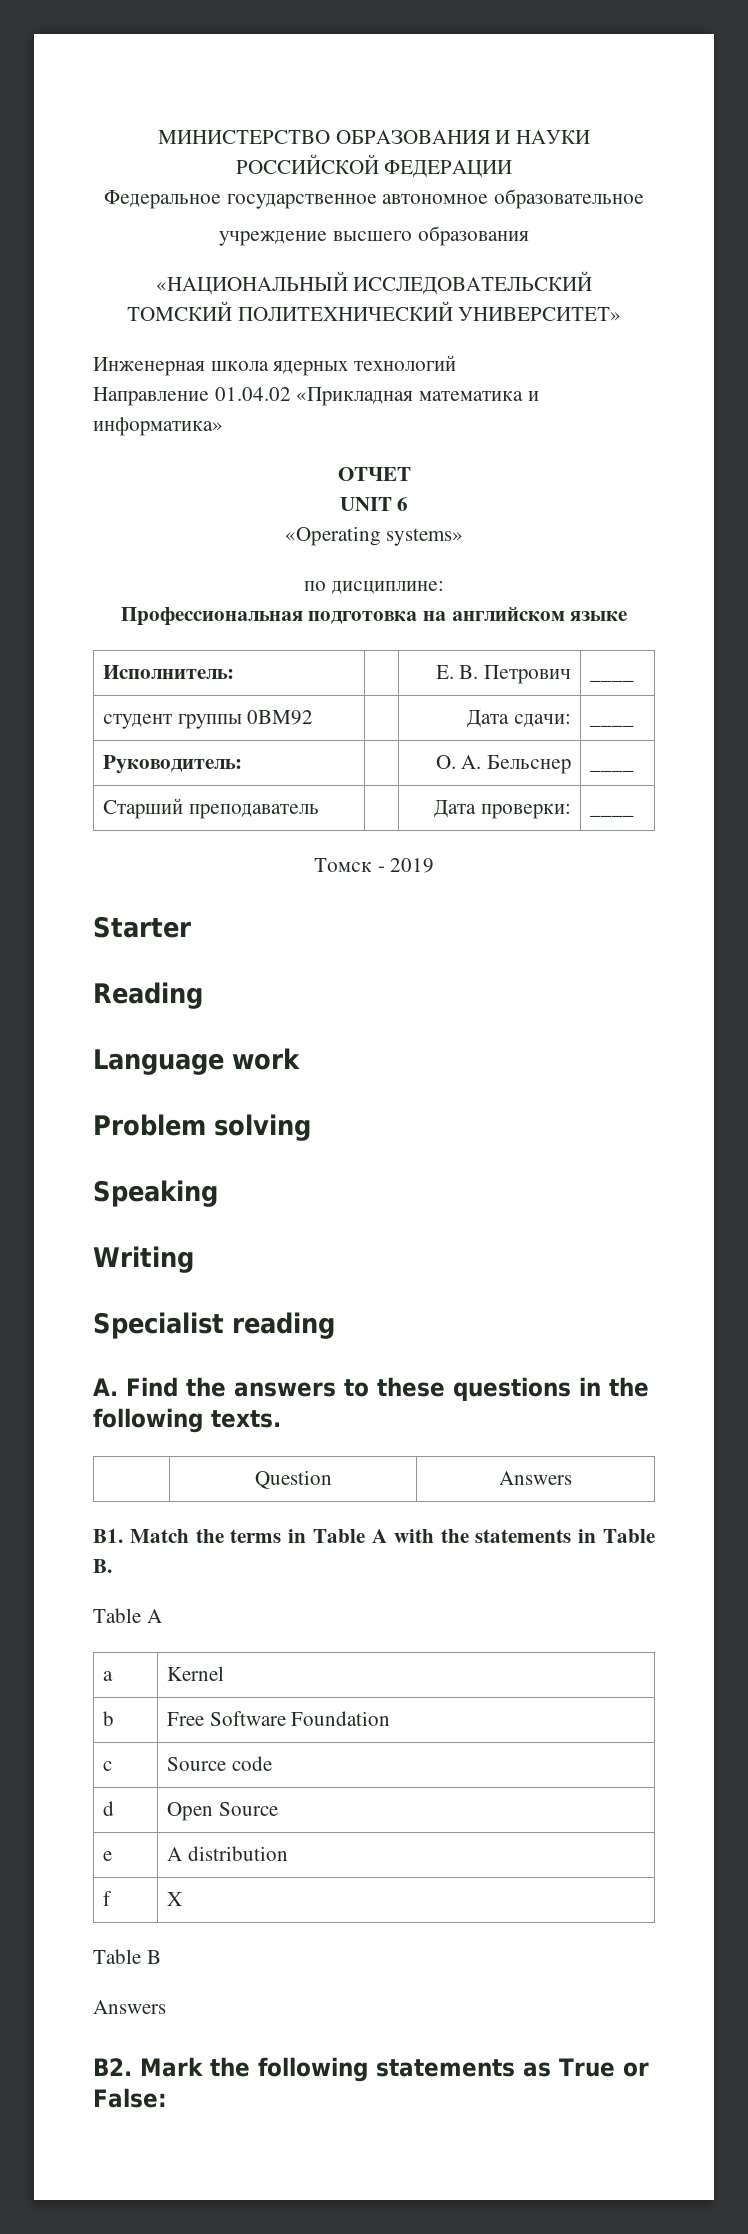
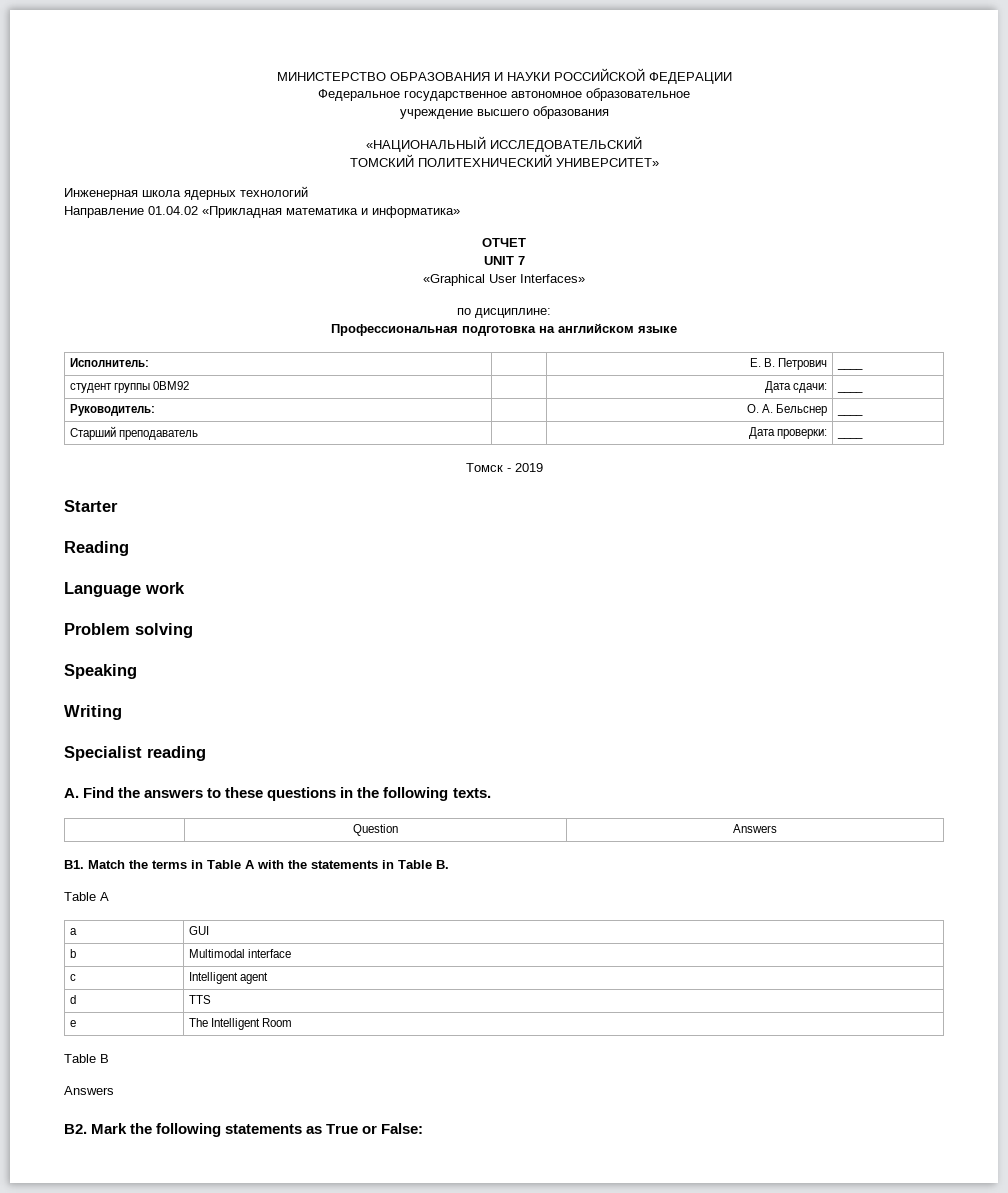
[397,497,409,511] [284,526,464,546] 6 // «Operating systems» -> [517,256,525,265] [423,274,585,286] 7 // «Graphical User Interfaces»
[166,1666,224,1681] Kernel -> [188,926,209,935] GUI
[166,1711,391,1726] Free Software Foundation -> [188,949,291,958] Multimodal interface
[166,1756,272,1771] Source code -> [188,972,268,984] Intelligent agent
[166,1802,278,1821] Open Source -> [188,995,211,1004] TTS
[166,1846,288,1861] [102,1891,112,1906] [166,1892,182,1906] A distribution // f | X -> [188,1018,292,1030] The Intelligent Room

